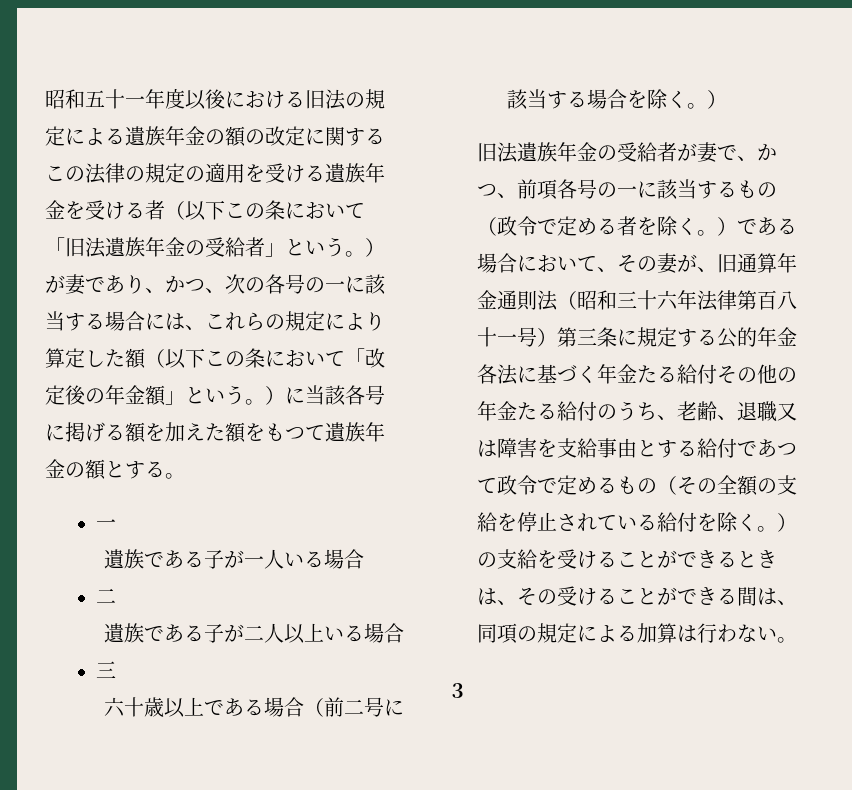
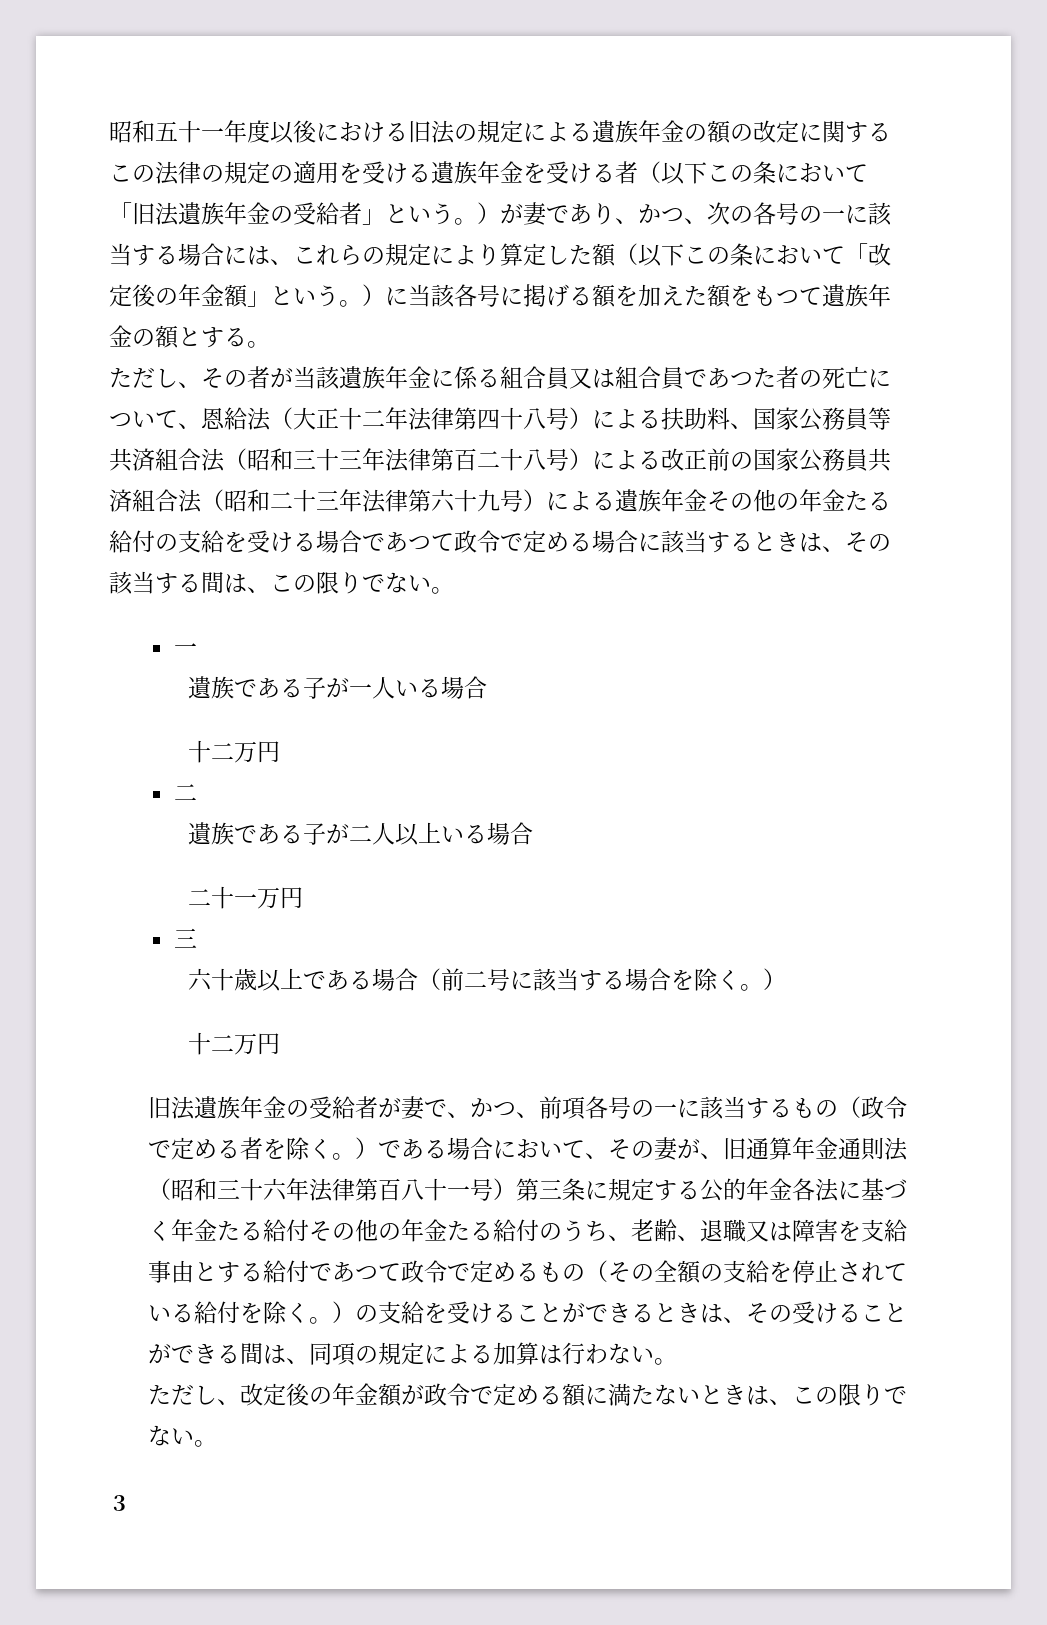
(185, 476) none -> [109,366,891,390] [109,407,891,431] [109,448,891,472] [109,489,891,513] [109,530,891,554] [109,571,454,595] // ただし、その者が当該遺族年金に係る組合員又は組合員であつた者の死亡について、恩給法（大正十二年法律第四十八号）による扶助料、国家公務員等共済組合法（昭和三十三年法律第百二十八号）による改正前の国家公務員共済組合法（昭和二十三年法律第六十九号）による遺族年金その他の年金たる給付の支給を受ける場合であつて政令で定める場合に該当するときは、その該当する間は、この限りでない。
(364, 559) none -> [187,740,280,763] // 十二万円
(404, 633) none -> [187,886,303,909] // 二十一万円
(727, 99) none -> [187,1032,280,1055] // 十二万円
(798, 640) none -> [148,1383,908,1407] [148,1425,218,1447] // ただし、改定後の年金額が政令で定める額に満たないときは、この限りでない。

